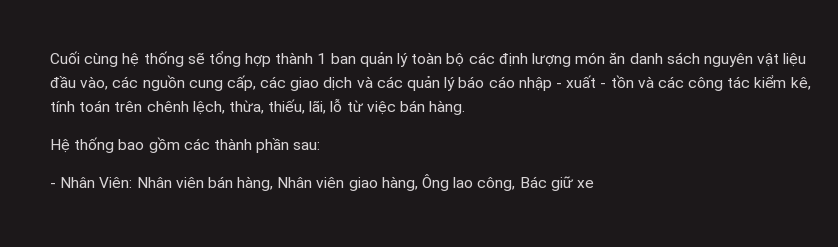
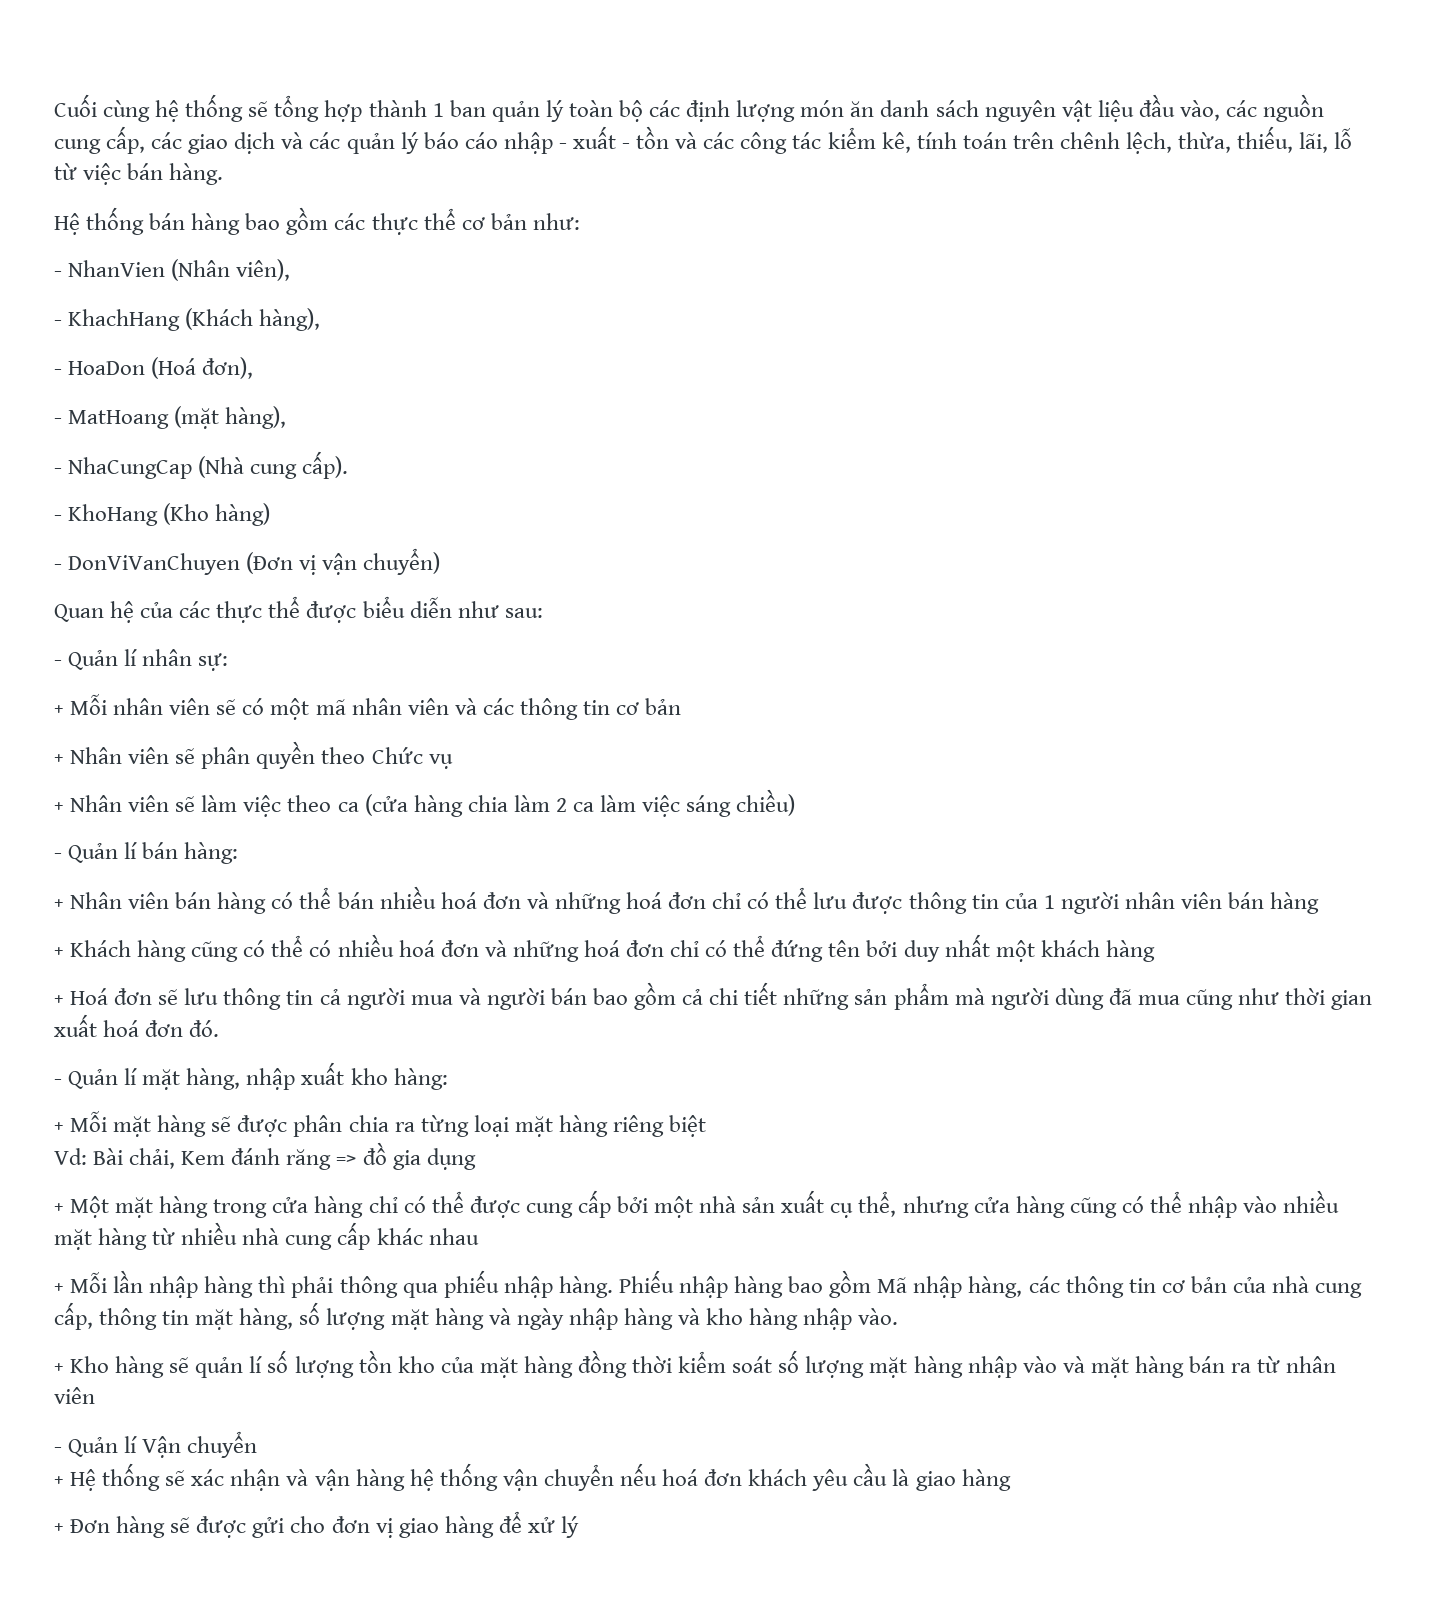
(115, 145) none -> [149,213,241,235] bán hàng
[213,138,321,153] [50,174,594,191] thành phần sau: // - Nhân Viên: Nhân viên bán hàng, Nhân viên giao hàng, Ông lao công, Bác giữ xe -> [371,208,580,235] [54,259,291,281] [54,308,321,331] [54,357,254,379] [54,406,287,429] [54,451,349,479] [54,503,271,526] [54,548,441,575] [54,596,543,623] [54,649,229,671] [54,693,682,720] [54,741,453,769] [54,789,796,817] [54,842,239,864] [54,886,1320,914] [54,934,1155,962] [54,982,1373,1010] [54,1014,220,1037] [54,1062,448,1090] [54,1110,707,1137] [54,1142,476,1170] [54,1190,1340,1218] [54,1222,479,1250] [54,1270,1363,1298] [54,1302,899,1330] [54,1350,1337,1378] [54,1387,95,1404] [54,1431,258,1458] [54,1463,1011,1491] [54,1511,579,1538] thực thể cơ bản như: // - NhanVien (Nhân viên), // - KhachHang (Khách hàng), // - HoaDon (Hoá đơn), // - MatHoang (mặt hàng), // - NhaCungCap (Nhà cung cấp). // - KhoHang (Kho hàng) // - DonViVanChuyen (Đơn vị vận chuyển) // Quan hệ của các thực thể được biểu diễn như sau: // - Quản lí nhân sự: // + Mỗi nhân viên sẽ có một mã nhân viên và các thông tin cơ bản // + Nhân viên sẽ phân quyền theo Chức vụ // + Nhân viên sẽ làm việc theo ca (cửa hàng chia làm 2 ca làm việc sáng chiều) // - Quản lí bán hàng: // + Nhân viên bán hàng có thể bán nhiều hoá đơn và những hoá đơn chỉ có thể lưu được thông tin của 1 người nhân viên bán hàng // + Khách hàng cũng có thể có nhiều hoá đơn và những hoá đơn chỉ có thể đứng tên bởi duy nhất một khách hàng // + Hoá đơn sẽ lưu thông tin cả người mua và người bán bao gồm cả chi tiết những sản phẩm mà người dùng đã mua cũng như thời gian xuất hoá đơn đó. // - Quản lí mặt hàng, nhập xuất kho hàng: // + Mỗi mặt hàng sẽ được phân chia ra từng loại mặt hàng riêng biệt // Vd: Bài chải, Kem đánh răng => đồ gia dụng // + Một mặt hàng trong cửa hàng chỉ có thể được cung cấp bởi một nhà sản xuất cụ thể, nhưng cửa hàng cũng có thể nhập vào nhiều mặt hàng từ nhiều nhà cung cấp khác nhau // + Mỗi lần nhập hàng thì phải thông qua phiếu nhập hàng. Phiếu nhập hàng bao gồm Mã nhập hàng, các thông tin cơ bản của nhà cung cấp, thông tin mặt hàng, số lượng mặt hàng và ngày nhập hàng và kho hàng nhập vào. // + Kho hàng sẽ quản lí số lượng tồn kho của mặt hàng đồng thời kiểm soát số lượng mặt hàng nhập vào và mặt hàng bán ra từ nhân viên // - Quản lí Vận chuyển // + Hệ thống sẽ xác nhận và vận hàng hệ thống vận chuyển nếu hoá đơn khách yêu cầu là giao hàng // + Đơn hàng sẽ được gửi cho đơn vị giao hàng để xử lý

